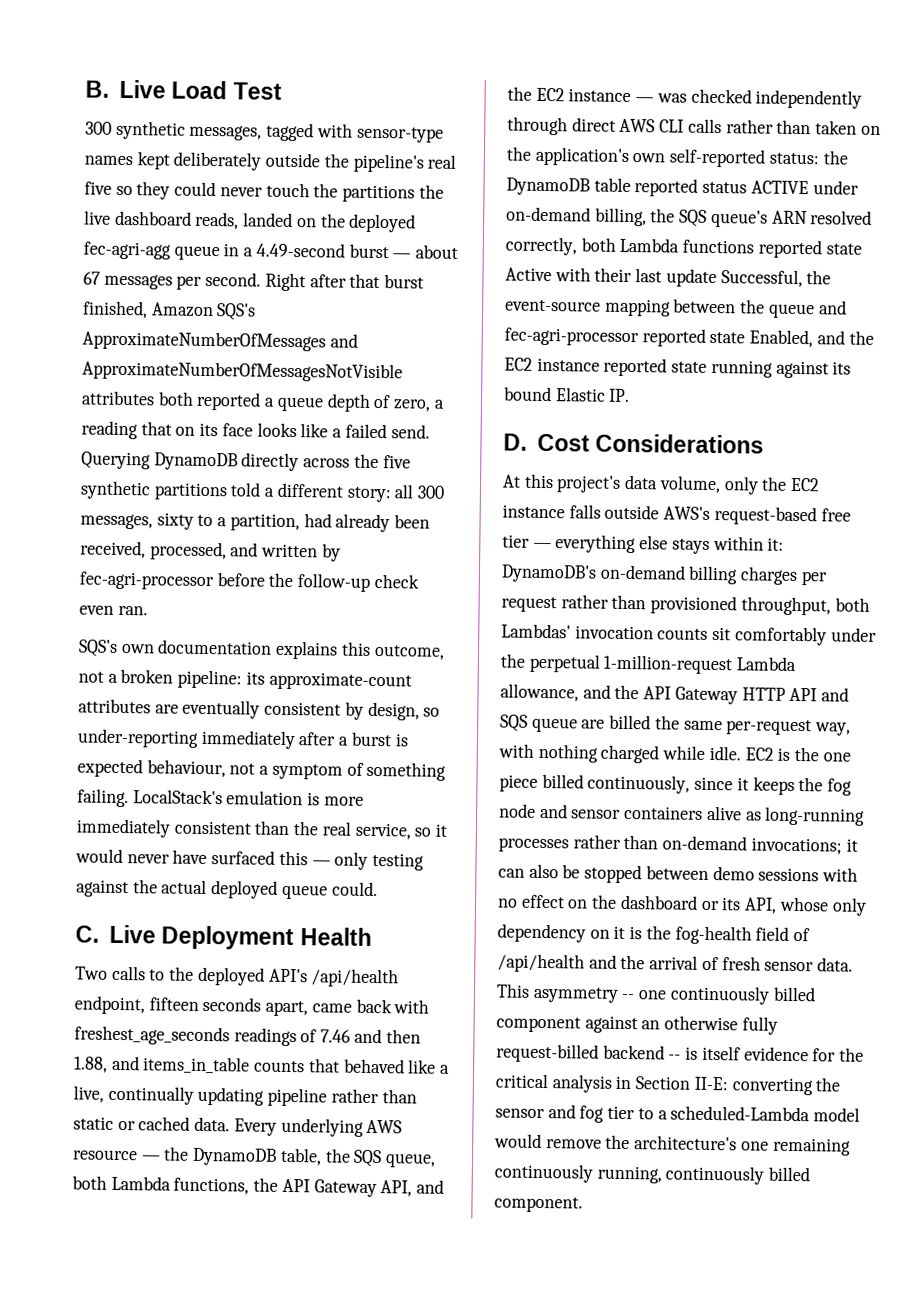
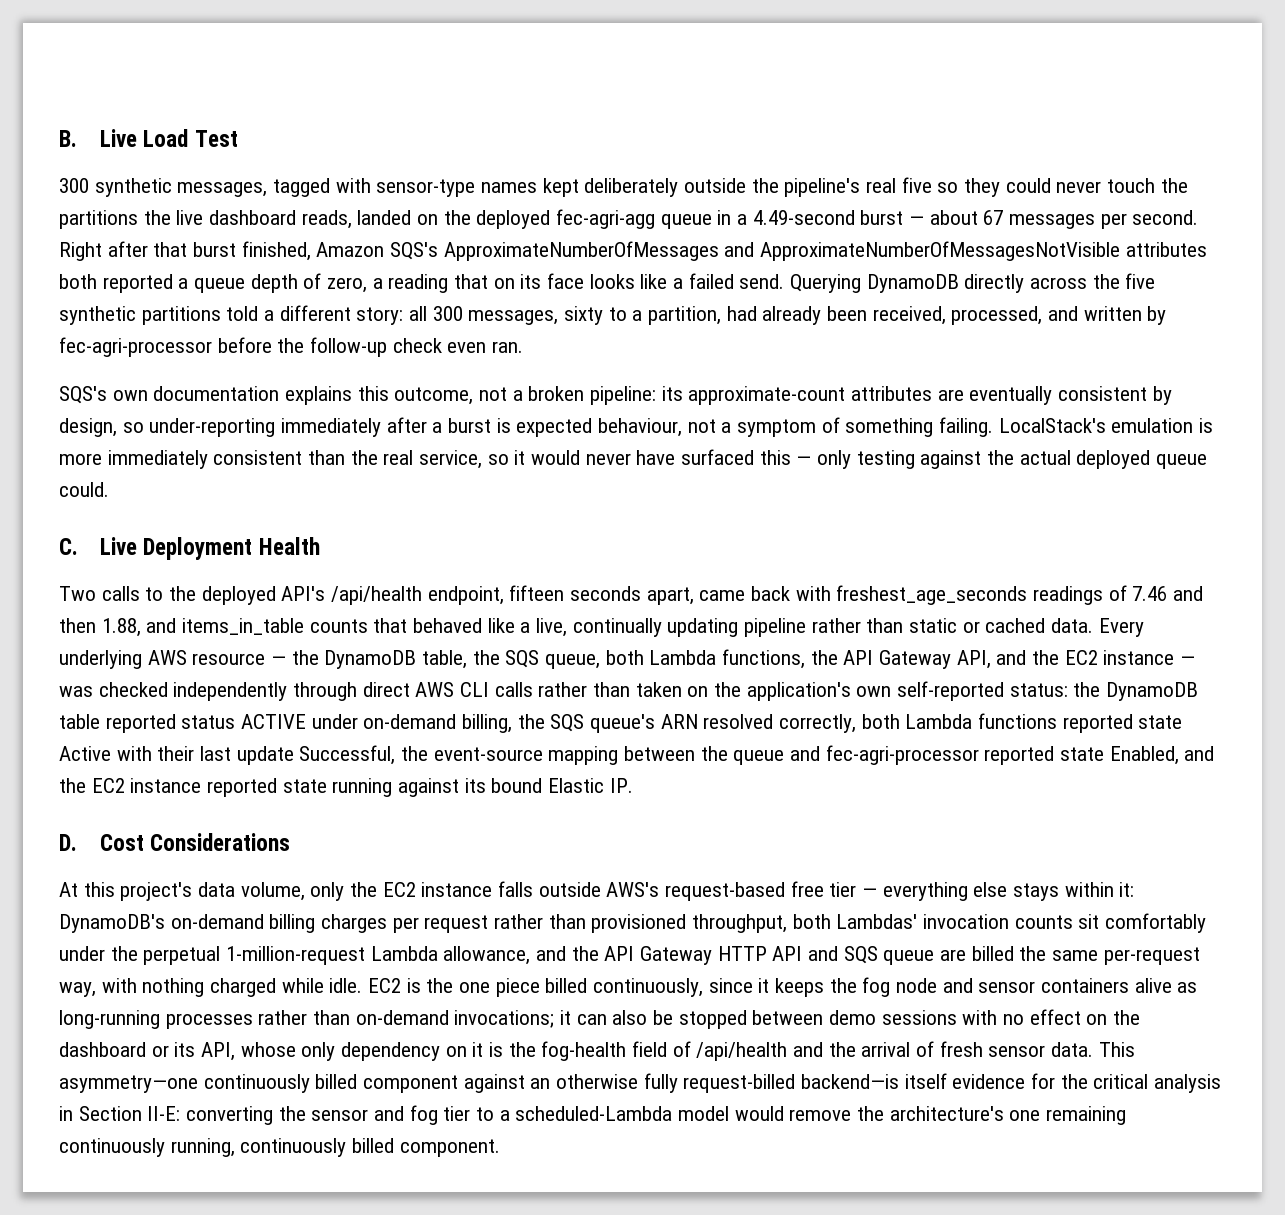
[532,986,668,1003] asymmetry -- one -> [59,1075,198,1093] asymmetry—one
[602,1044,699,1060] backend -- is -> [801,1074,900,1089] backend—is

